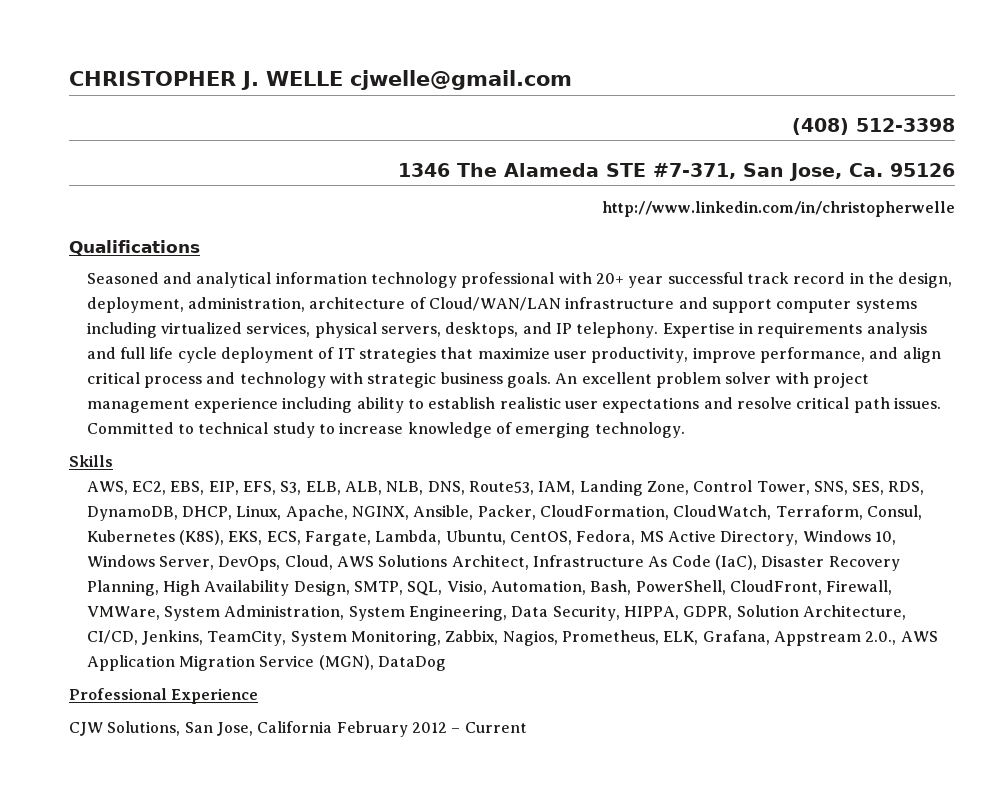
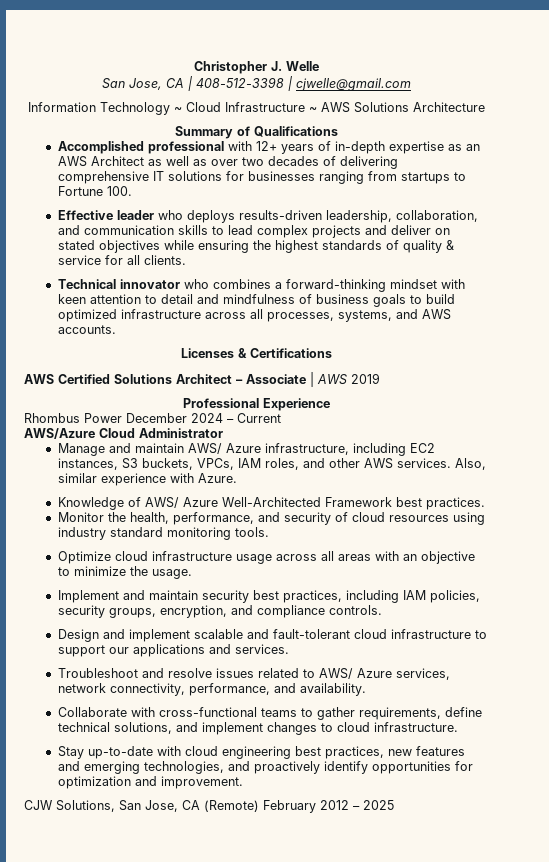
[69,70,572,90] [792,118,955,135] [398,163,955,181] [602,201,956,217] [69,240,200,255] [86,272,953,288] [86,297,917,313] [86,322,927,338] [86,347,941,363] [86,372,869,388] [86,397,941,413] [86,422,685,438] [69,455,113,467] [86,480,925,496] [86,505,922,521] [86,530,896,546] [86,555,900,571] [86,580,893,596] [86,605,906,621] [86,630,938,646] [86,655,446,671] [69,688,259,704] CHRISTOPHER J. WELLE cjwelle@gmail.com // (408) 512-3398 // 1346 The Alameda STE #7-371, San Jose, Ca. 95126 // http://www.linkedin.com/in/christopherwelle // Qualifications // Seasoned and analytical information technology professional with 20+ year successful track record in the design, deployment, administration, architecture of Cloud/WAN/LAN infrastructure and support computer systems including virtualized services, physical servers, desktops, and IP telephony. Expertise in requirements analysis and full life cycle deployment of IT strategies that maximize user productivity, improve performance, and align critical process and technology with strategic business goals. An excellent problem solver with project management experience including ability to establish realistic user expectations and resolve critical path issues. Committed to technical study to increase knowledge of emerging technology. // Skills // AWS, EC2, EBS, EIP, EFS, S3, ELB, ALB, NLB, DNS, Route53, IAM, Landing Zone, Control Tower, SNS, SES, RDS, DynamoDB, DHCP, Linux, Apache, NGINX, Ansible, Packer, CloudFormation, CloudWatch, Terraform, Consul, Kubernetes (K8S), EKS, ECS, Fargate, Lambda, Ubuntu, CentOS, Fedora, MS Active Directory, Windows 10, Windows Server, DevOps, Cloud, AWS Solutions Architect, Infrastructure As Code (IaC), Disaster Recovery Planning, High Availability Design, SMTP, SQL, Visio, Automation, Bash, PowerShell, CloudFront, Firewall, VMWare, System Administration, System Engineering, Data Security, HIPPA, GDPR, Solution Architecture, CI/CD, Jenkins, TeamCity, System Monitoring, Zabbix, Nagios, Prometheus, ELK, Grafana, Appstream 2.0., AWS Application Migration Service (MGN), DataDog // Professional Experience -> [194,61,319,74] [102,76,411,91] [28,102,485,115] [175,126,338,139] [57,141,480,154] [57,156,398,169] [57,171,466,184] [57,186,132,196] [57,210,478,223] [57,225,450,238] [57,240,454,253] [57,255,186,265] [57,279,465,292] [57,294,455,307] [57,309,451,322] [57,325,116,334] [181,348,332,358] [24,372,380,387] [183,398,330,411] [24,413,281,423] [24,428,223,439] [57,443,435,456] [57,458,486,470] [57,473,237,486] [57,497,485,510] [57,512,485,525] [57,527,269,540] [57,551,475,564] [57,566,192,579] [57,590,480,603] [57,605,382,618] [57,629,487,642] [57,644,289,657] [57,668,450,680] [57,683,366,696] [57,707,482,720] [57,722,458,735] [57,746,465,759] [57,761,473,774] [57,776,243,789] Christopher J. Welle // San Jose, CA | 408-512-3398 | cjwelle@gmail.com // Information Technology ~ Cloud Infrastructure ~ AWS Solutions Architecture // Summary of Qualifications // Accomplished professional with 12+ years of in-depth expertise as an AWS Architect as well as over two decades of delivering comprehensive IT solutions for businesses ranging from startups to Fortune 100. // Effective leader who deploys results-driven leadership, collaboration, and communication skills to lead complex projects and deliver on stated objectives while ensuring the highest standards of quality & service for all clients. // Technical innovator who combines a forward-thinking mindset with keen attention to detail and mindfulness of business goals to build optimized infrastructure across all processes, systems, and AWS accounts. // Licenses & Certifications // AWS Certified Solutions Architect – Associate | AWS 2019 // Professional Experience // Rhombus Power December 2024 – Current // AWS/Azure Cloud Administrator // Manage and maintain AWS/ Azure infrastructure, including EC2 instances, S3 buckets, VPCs, IAM roles, and other AWS services. Also, similar experience with Azure. // Knowledge of AWS/ Azure Well-Architected Framework best practices. // Monitor the health, performance, and security of cloud resources using industry standard monitoring tools. // Optimize cloud infrastructure usage across all areas with an objective to minimize the usage. // Implement and maintain security best practices, including IAM policies, security groups, encryption, and compliance controls. // Design and implement scalable and fault-tolerant cloud infrastructure to support our applications and services. // Troubleshoot and resolve issues related to AWS/ Azure services, network connectivity, performance, and availability. // Collaborate with cross-functional teams to gather requirements, define technical solutions, and implement changes to cloud infrastructure. // Stay up-to-date with cloud engineering best practices, new features and emerging technologies, and proactively identify opportunities for optimization and improvement.
[257,721,333,733] California -> [182,800,259,812] CA (Remote)
[464,722,527,733] Current -> [363,800,394,810] 2025

